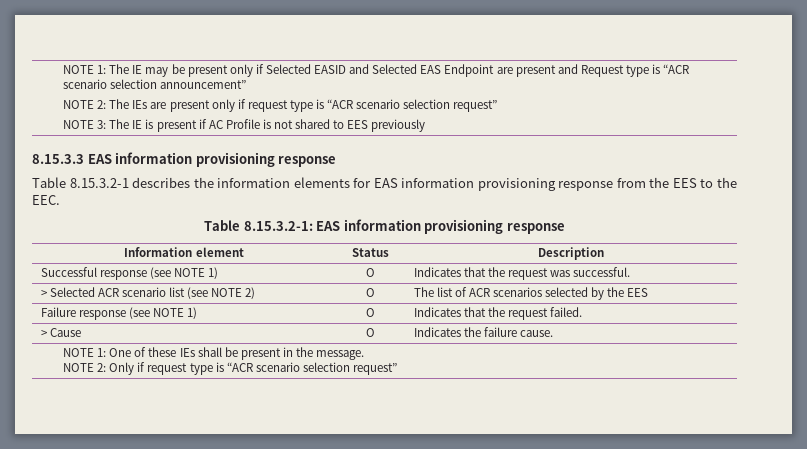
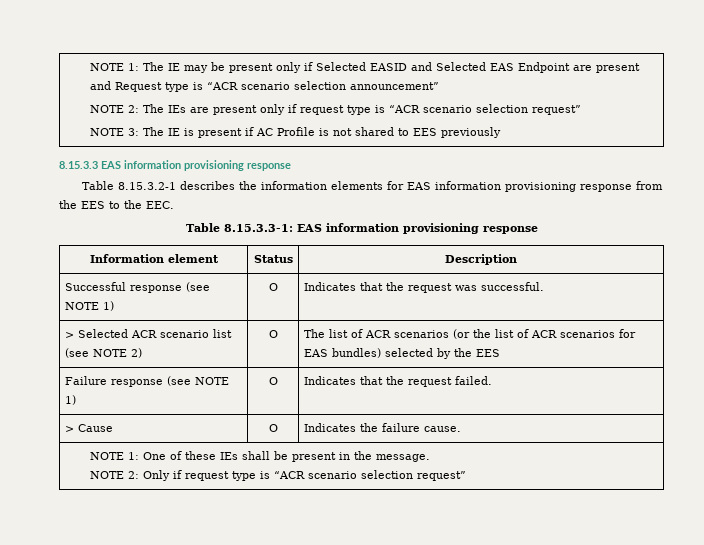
[243,221,313,231] 8.15.3.2-1: -> [223,224,293,232] 8.15.3.3-1:
(542, 292) none -> [452,329,636,339] [303,348,381,358] (or the list of ACR scenarios for EAS bundles)

